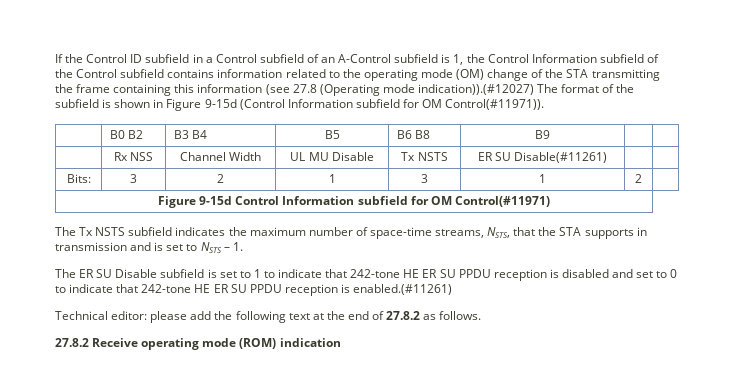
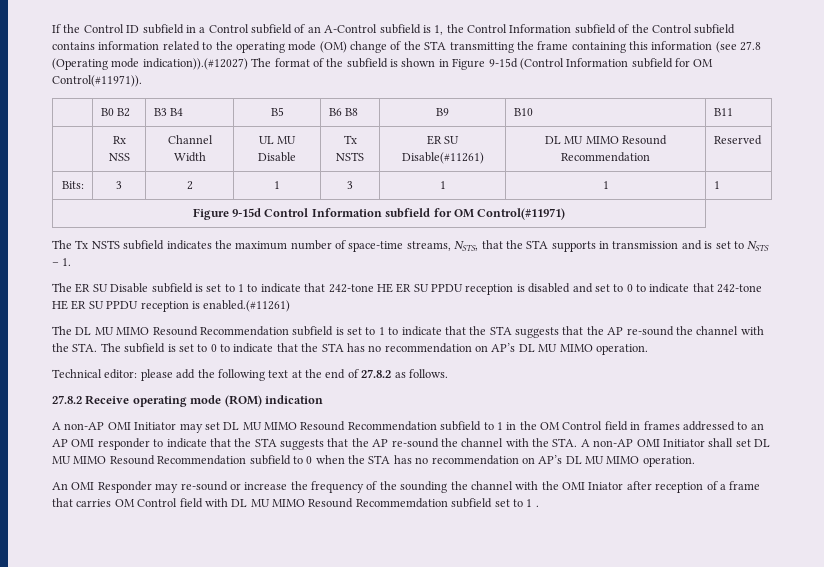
(550, 134) | -> [513,108,533,116] [713,108,733,116] B10 | B11
(608, 157) | -> [544,135,668,145] [561,152,650,162] [713,135,762,145] DL MU MIMO Resound Recommendation | Reserved
[635,174,642,183] 2 | -> [602,181,609,189] [713,181,720,189] 1 | 1
(453, 289) none -> [52,326,764,338] [52,343,648,355] // The DL MU MIMO Resound Recommendation subfield is set to 1 to indicate that the STA suggests that the AP re-sound the channel with the STA. The subfield is set to 0 to indicate that the STA has no recommendation on AP’s DL MU MIMO operation.
(341, 342) none -> [52,421,764,433] [52,438,770,450] [52,455,695,467] [52,481,761,493] [52,498,539,508] // A non-AP OMI Initiator may set DL MU MIMO Resound Recommendation subfield to 1 in the OM Control field in frames addressed to an AP OMI responder to indicate that the STA suggests that the AP re-sound the channel with the STA. A non-AP OMI Initiator shall set DL MU MIMO Resound Recommendation subfield to 0 when the STA has no recommendation on AP’s DL MU MIMO operation. // An OMI Responder may re-sound or increase the frequency of the sounding the channel with the OMI Iniator after reception of a frame that carries OM Control field with DL MU MIMO Resound Recommemdation subfield set to 1 .

